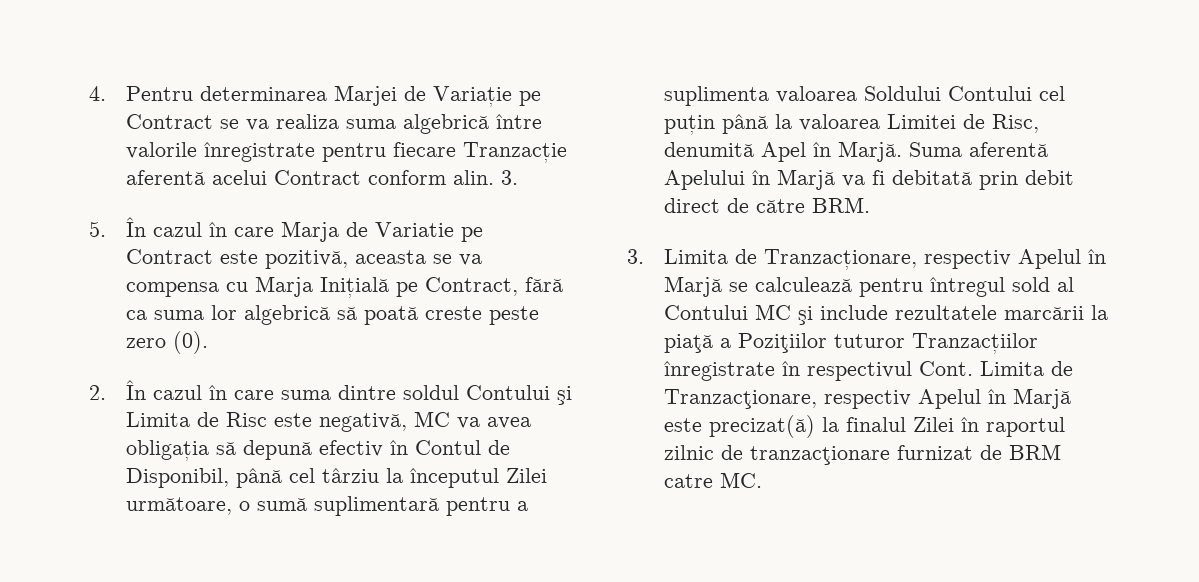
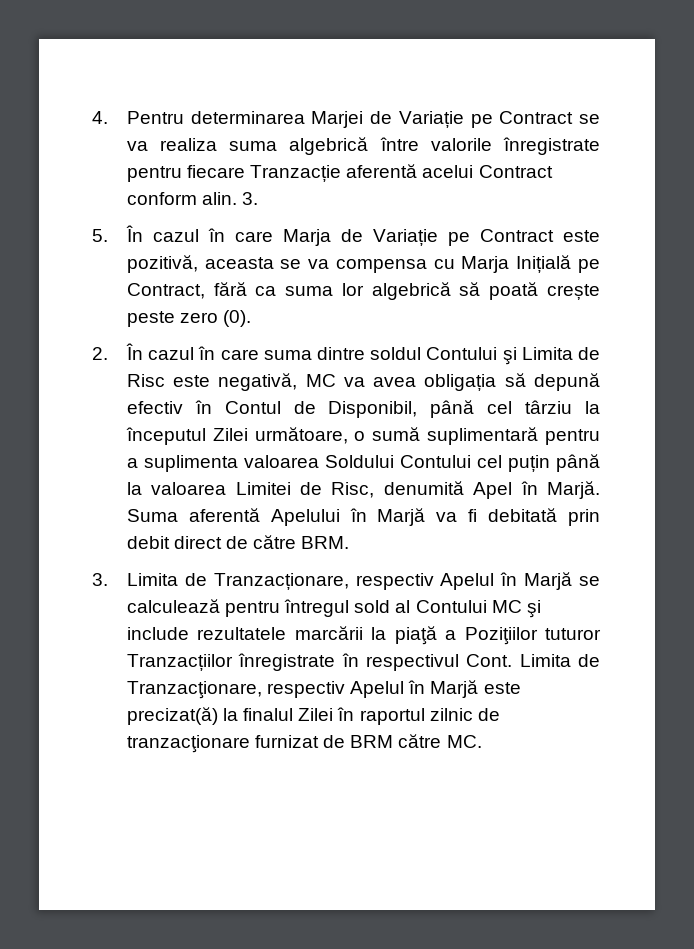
[374,222,454,237] Variatie -> [372,229,438,246] Variație
[424,306,482,320] creste -> [546,284,600,300] crește
[663,474,713,488] catre -> [398,734,442,748] către

